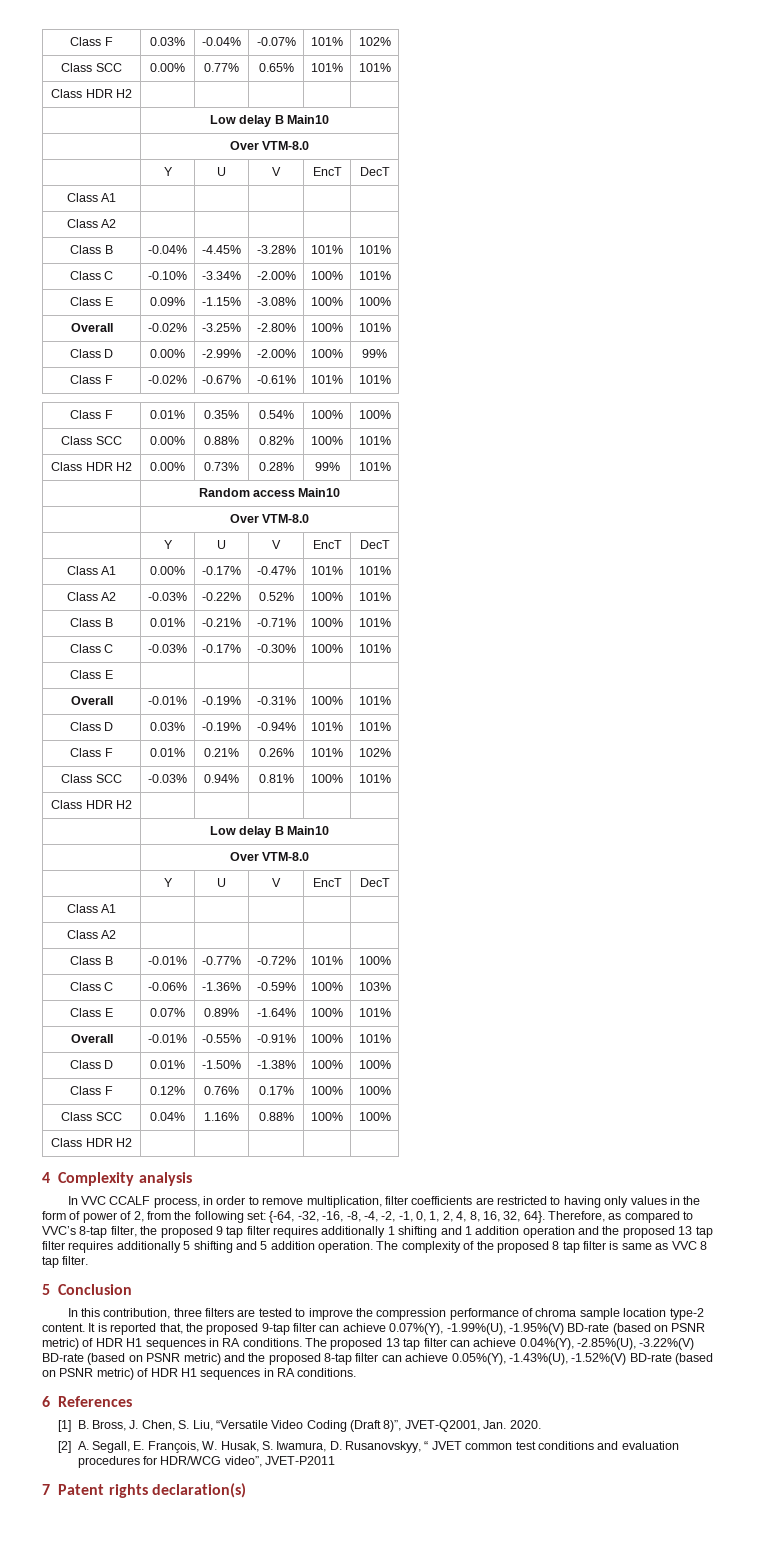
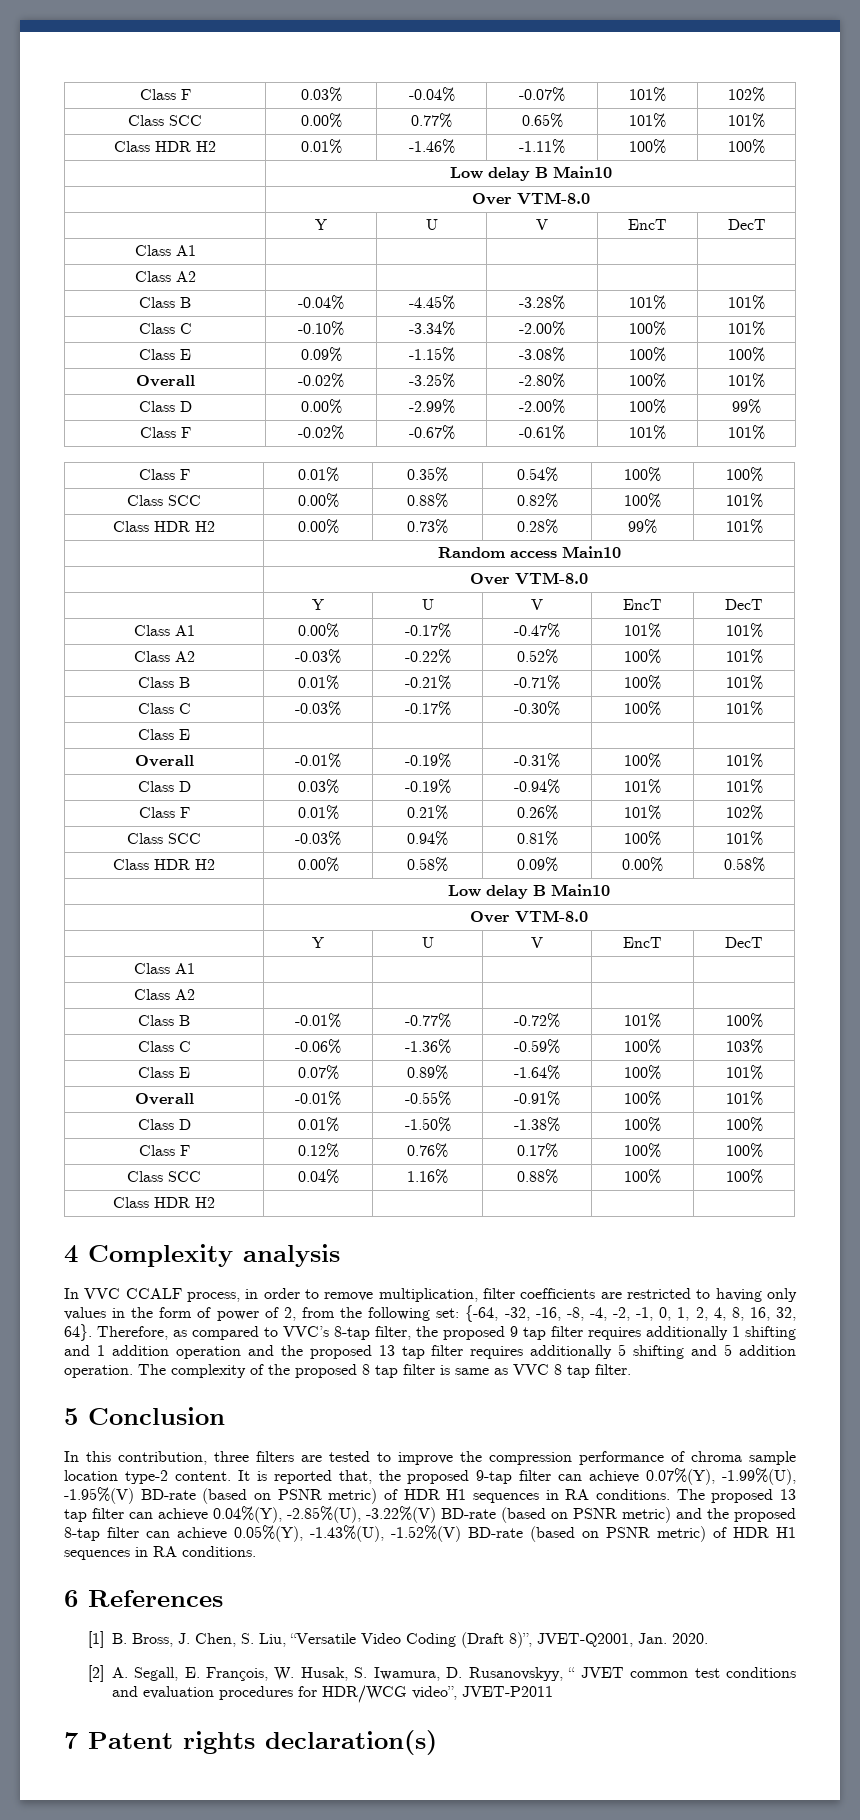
(132, 93) | | | | -> [300,139,342,154] [408,139,455,154] [519,139,565,154] [629,139,666,154] [728,139,765,154] 0.01% | -1.46% | -1.11% | 100% | 100%
(132, 804) | | | | -> [297,857,339,872] [407,857,449,872] [516,857,558,872] [622,857,663,872] [723,857,765,872] 0.00% | 0.58% | 0.09% | 0.00% | 0.58%

